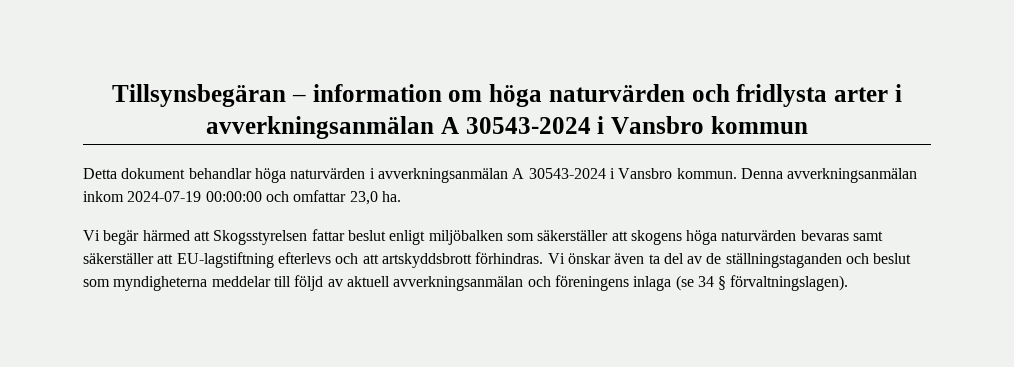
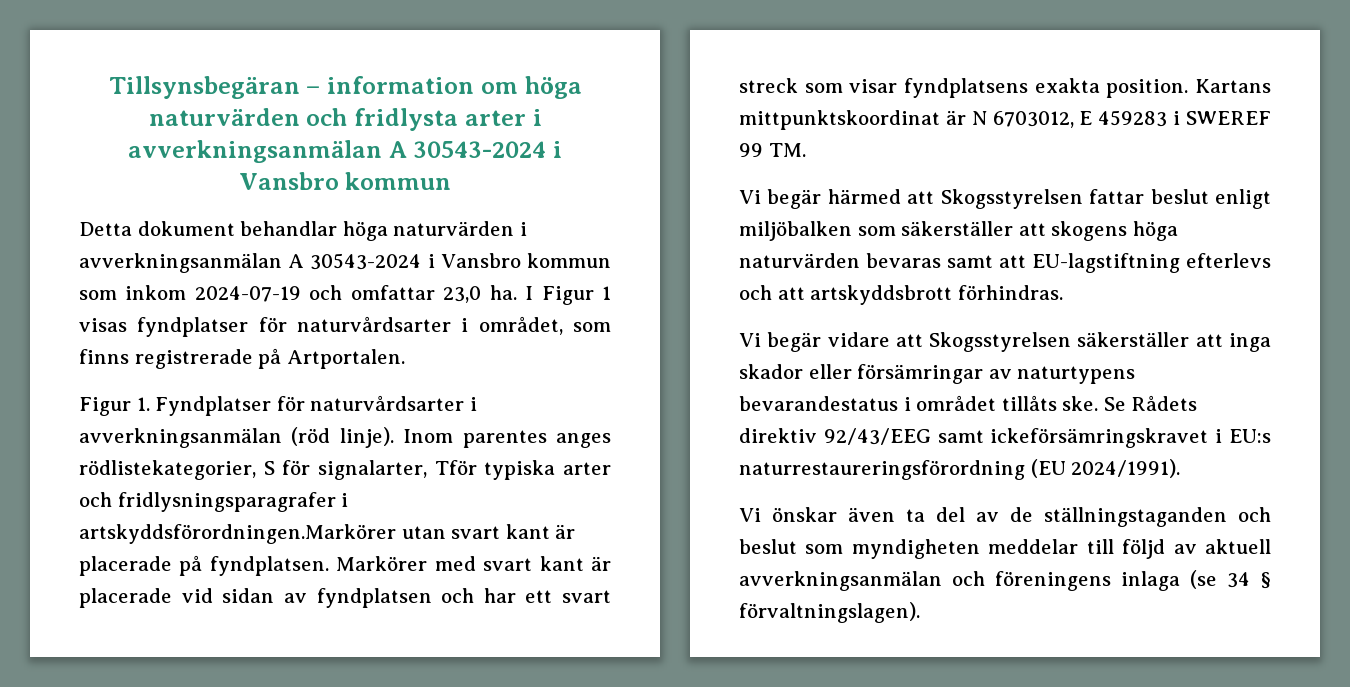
[676,168,918,183] kommun. Denna avverkningsanmälan -> [527,253,611,268] [79,290,117,300] kommun som
[205,191,262,202] 00:00:00 -> (301, 294) none
(401, 196) none -> [525,286,612,305] [79,316,611,337] [79,348,405,369] [79,395,477,416] [79,427,612,448] [79,460,611,480] [79,492,349,512] [79,524,576,544] [79,555,611,576] [79,588,611,608] [739,78,1271,98] [739,110,1271,130] [739,143,806,157] I Figur 1 visas fyndplatser för naturvårdsarter i området, som finns registrerade på Artportalen. // Figur 1. Fyndplatser för naturvårdsarter i avverkningsanmälan (röd linje). Inom parentes anges rödlistekategorier, S för signalarter, Tför typiska arter och fridlysningsparagrafer i artskyddsförordningen.Markörer utan svart kant är placerade på fyndplatsen. Markörer med svart kant är placerade vid sidan av fyndplatsen och har ett svart streck som visar fyndplatsens exakta position. Kartans mittpunktskoordinat är N 6703012, E 459283 i SWEREF 99 TM.
[83,253,154,264] säkerställer -> (993, 261) none
(544, 258) none -> [739,332,1271,352] [739,364,1136,384] [739,395,1198,411] [739,428,1271,448] [739,459,1181,480] // Vi begär vidare att Skogsstyrelsen säkerställer att inga skador eller försämringar av naturtypens bevarandestatus i området tillåts ske. Se Rådets direktiv 92/43/EEG samt ickeförsämringskravet i EU:s naturrestaureringsförordning (EU 2024/1991). //
[113,276,208,291] myndigheterna -> [851,539,980,559] myndigheten

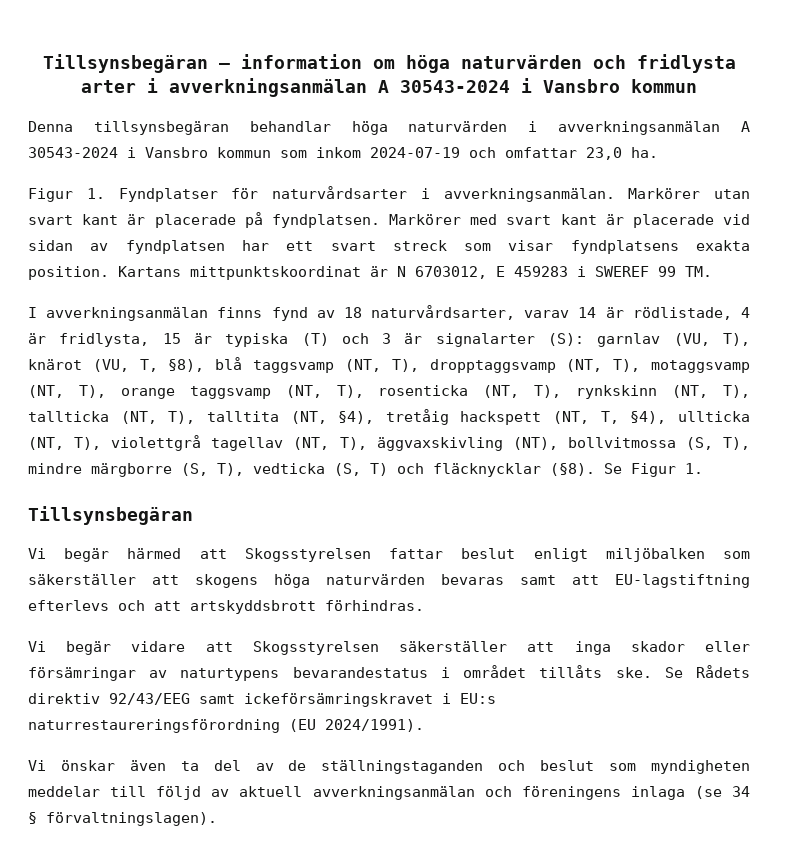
[79,221,235,236] Detta dokument -> [28,121,229,135] Denna tillsynsbegäran
[525,286,612,305] [79,316,611,337] [79,348,405,369] I Figur 1 visas fyndplatser för naturvårdsarter i området, som finns registrerade på Artportalen. -> (658, 152) none
[79,427,612,448] [79,460,611,480] [79,492,349,512] [79,524,396,544] avverkningsanmälan (röd linje). Inom parentes anges rödlistekategorier, S för signalarter, Tför typiska arter och fridlysningsparagrafer i artskyddsförordningen.Markörer -> [443,188,701,202] avverkningsanmälan. Markörer
[441,588,475,603] och -> (225, 247) none
(806, 150) none -> [28,305,750,321] [28,333,750,347] [28,357,751,373] [28,385,750,399] [28,409,750,425] [28,435,751,451] [28,463,703,477] [28,506,193,525] // I avverkningsanmälan finns fynd av 18 naturvårdsarter, varav 14 är rödlistade, 4 är fridlysta, 15 är typiska (T) och 3 är signalarter (S): garnlav (VU, T), knärot (VU, T, §8), blå taggsvamp (NT, T), dropptaggsvamp (NT, T), motaggsvamp (NT, T), orange taggsvamp (NT, T), rosenticka (NT, T), rynkskinn (NT, T), tallticka (NT, T), talltita (NT, §4), tretåig hackspett (NT, T, §4), ullticka (NT, T), violettgrå tagellav (NT, T), äggvaxskivling (NT), bollvitmossa (S, T), mindre märgborre (S, T), vedticka (S, T) och fläcknycklar (§8). Se Figur 1. // Tillsynsbegäran

